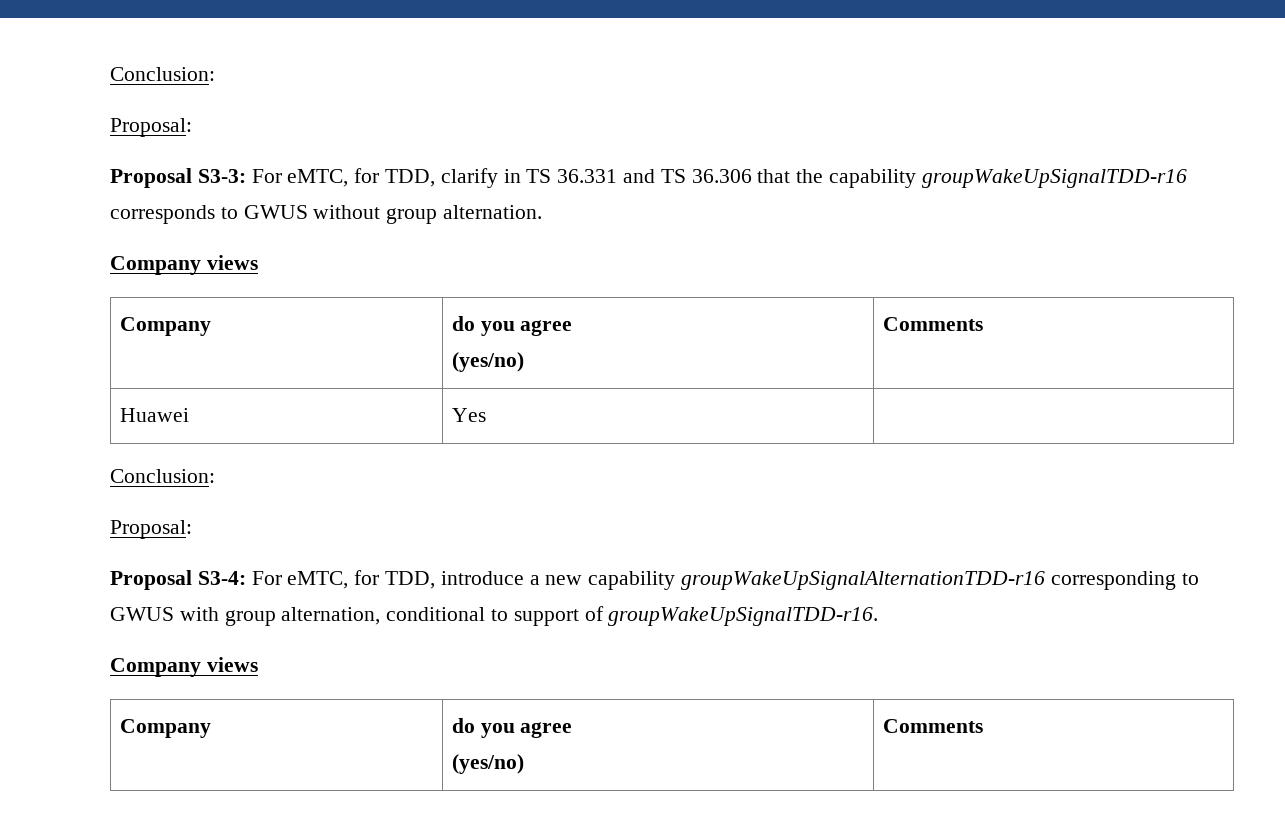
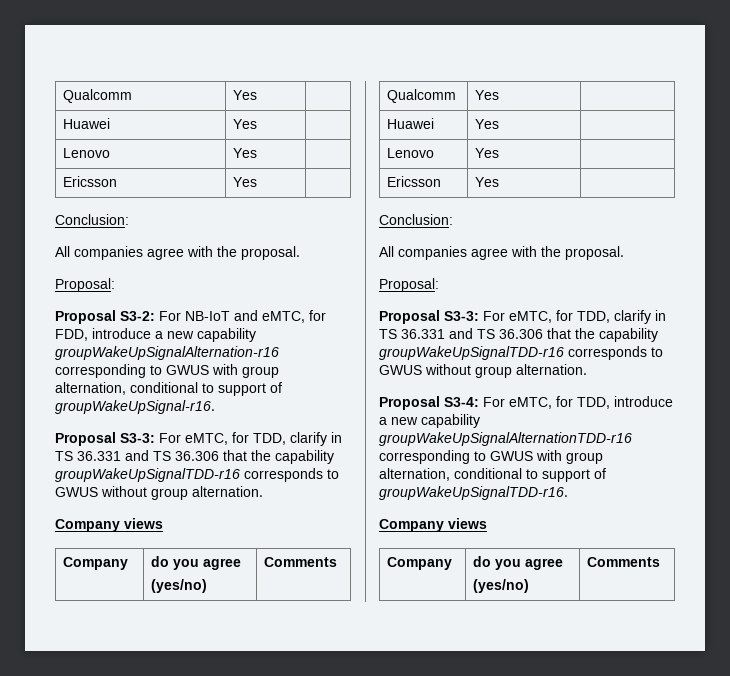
[110,67,215,81] [110,118,192,137] Conclusion: // Proposal: -> [62,89,132,103] [232,90,257,100] [62,118,110,129] [232,119,257,129] [62,148,110,158] [232,148,257,158] [62,176,117,187] [232,177,257,187] [55,214,129,225] [55,246,300,260] [55,278,115,292] [55,310,326,324] [55,328,256,342] [55,346,279,360] [55,364,279,378] [55,382,282,396] [55,400,215,414] Qualcomm | Yes | // Huawei | Yes | // Lenovo | Yes | // Ericsson | Yes | // Conclusion: // All companies agree with the proposal. // Proposal: // Proposal S3-2: For NB-IoT and eMTC, for FDD, introduce a new capability groupWakeUpSignalAlternation-r16 corresponding to GWUS with group alternation, conditional to support of groupWakeUpSignal-r16.
[119,408,189,422] [451,408,486,422] [110,469,215,483] [110,520,192,539] // Huawei | Yes | // Conclusion: // Proposal: -> [386,89,456,103] [474,90,499,100] [386,118,434,129] [474,119,499,129] [386,148,434,158] [474,148,499,158] [386,176,441,187] [474,177,499,187] [379,214,453,225] [379,246,624,260] [379,278,439,292] [379,310,666,324] [379,328,658,342] [379,346,663,360] [379,364,587,378] // Qualcomm | Yes | // Huawei | Yes | // Lenovo | Yes | // Ericsson | Yes | // Conclusion: // All companies agree with the proposal. // Proposal: // Proposal S3-3: For eMTC, for TDD, clarify in TS 36.331 and TS 36.306 that the capability groupWakeUpSignalTDD-r16 corresponds to GWUS without group alternation.

